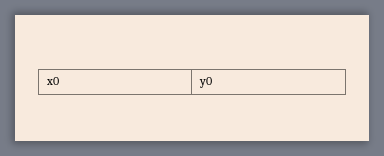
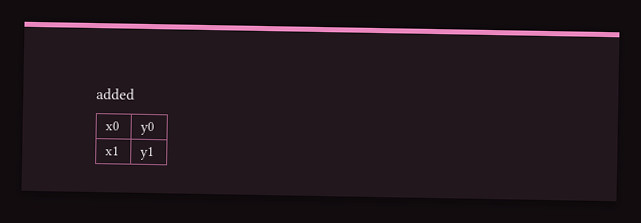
(46, 81) none -> [96,88,135,101] added //
(213, 82) none -> [105,146,121,156] [140,146,156,161] // x1 | y1

